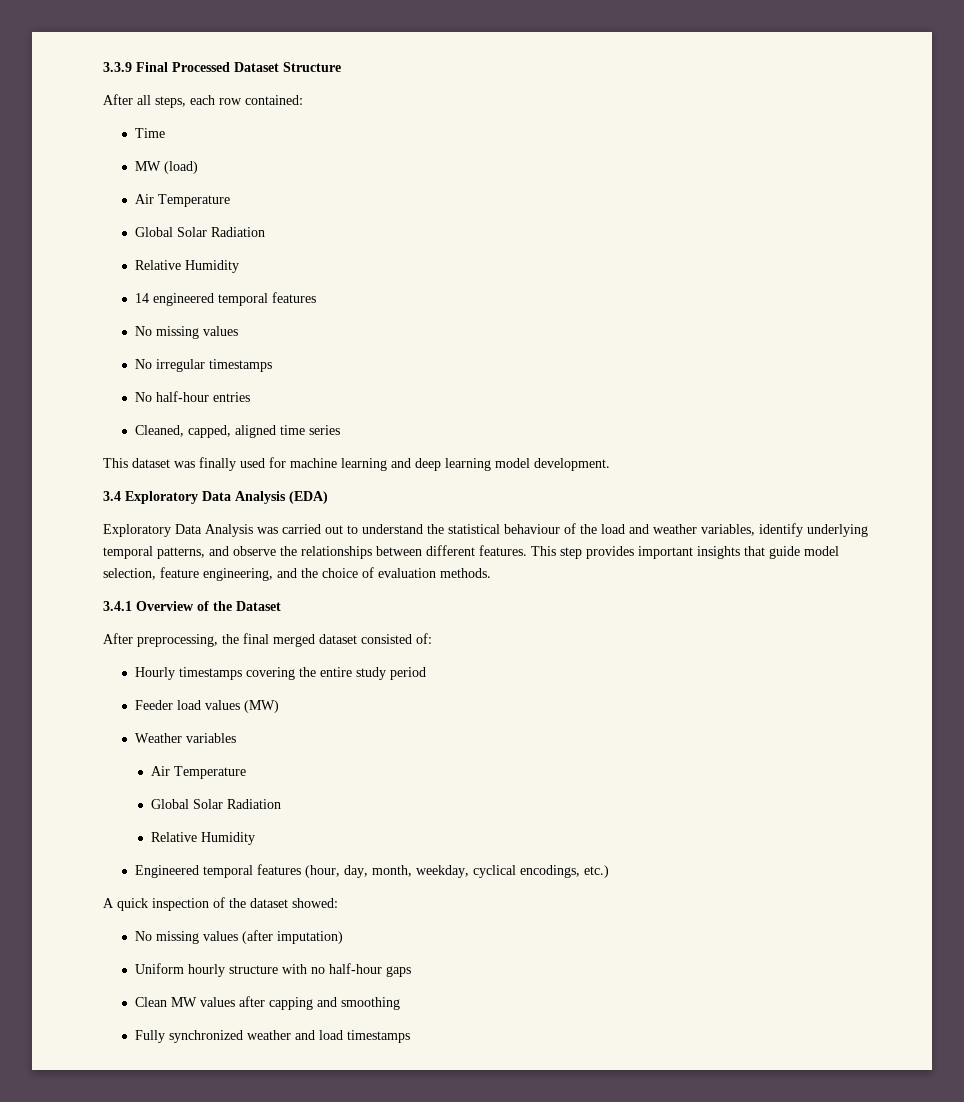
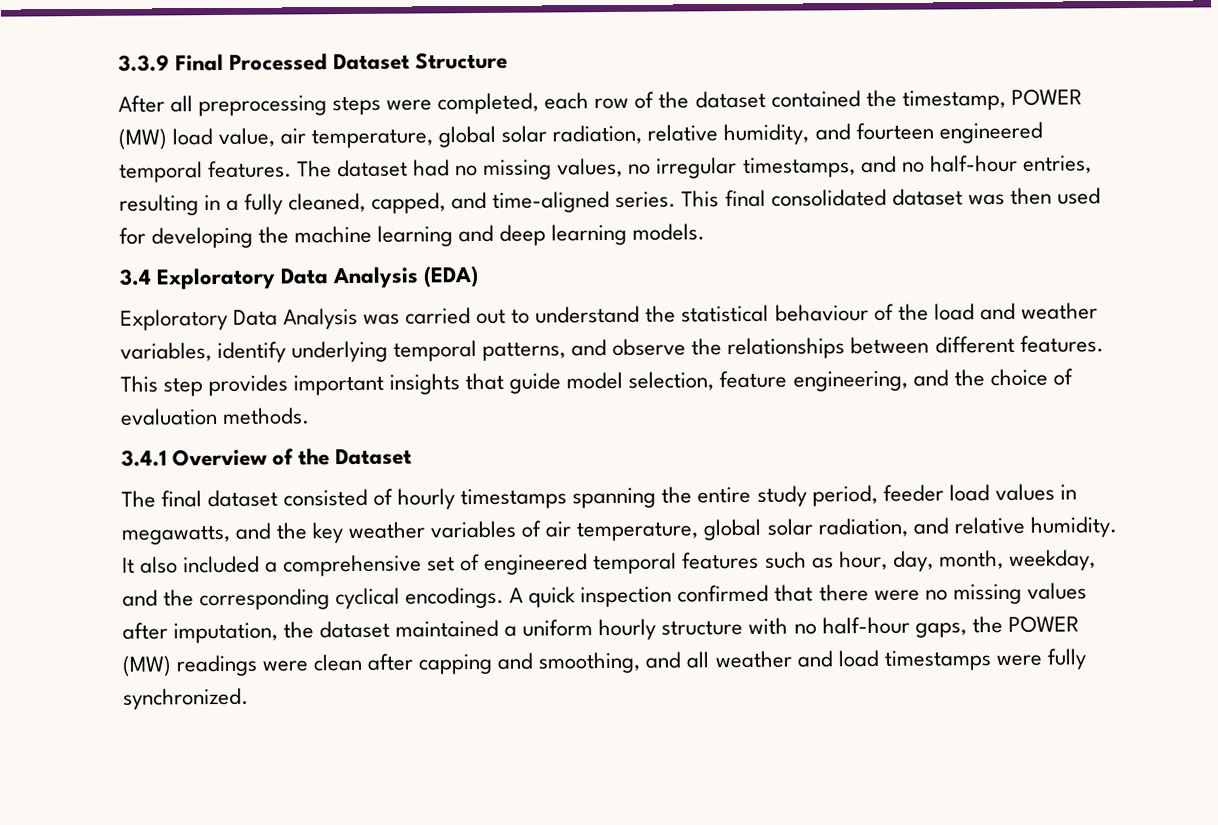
[155,95,304,108] [134,128,165,138] [134,161,198,174] [134,194,230,207] [134,227,265,237] [134,260,239,273] [134,292,316,306] [134,326,238,339] [134,359,272,372] [134,391,250,402] [134,425,340,438] [103,458,129,468] steps, each row contained: // Time // MW (load) // Air Temperature // Global Solar Radiation // Relative Humidity // 14 engineered temporal features // No missing values // No irregular timestamps // No half-hour entries // Cleaned, capped, aligned time series // This -> [197,88,1082,117] [117,121,1043,150] [118,154,1092,183] [118,188,887,216] preprocessing steps were completed, each row of the dataset contained the timestamp, POWER (MW) load value, air temperature, global solar radiation, relative humidity, and fourteen engineered temporal features. The dataset had no missing values, no irregular timestamps, and no half-hour entries, resulting in a fully cleaned, capped, and time-aligned series. This final consolidated
[199,457,237,471] finally -> [1009,187,1052,205] then
(287, 462) none -> [150,226,289,249] developing the
[495,458,611,471] model development. -> [632,223,706,241] models.
[103,633,433,647] [134,667,426,680] [134,700,279,713] [134,733,236,743] [151,766,247,779] [151,799,282,809] [151,832,256,845] [134,864,609,878] [103,897,339,911] [134,930,343,944] [134,963,184,974] After preprocessing, the final merged dataset consisted of: // Hourly timestamps covering the entire study period // Feeder load values (MW) // Weather variables // Air Temperature // Global Solar Radiation // Relative Humidity // Engineered temporal features (hour, day, month, weekday, cyclical encodings, etc.) // A quick inspection of the dataset showed: // No missing values (after imputation) // Uniform -> [120,483,1077,510] [120,516,1117,545] [121,549,1096,577] [121,582,1087,611] [121,619,594,644] The final dataset consisted of hourly timestamps spanning the entire study period, feeder load values in megawatts, and the key weather variables of air temperature, global solar radiation, and relative humidity. It also included a comprehensive set of engineered temporal features such as hour, day, month, weekday, and the corresponding cyclical encodings. A quick inspection confirmed that there were no missing values after imputation, the dataset maintained a uniform
[385,966,411,977] [134,996,400,1010] [134,1030,243,1043] gaps // Clean MW values after capping and smoothing // Fully synchronized -> [914,615,1079,638] [121,651,710,677] gaps, the POWER (MW) readings were clean after capping and smoothing, and all
(410, 1036) none -> [995,648,1086,670] [122,687,249,710] were fully synchronized.

